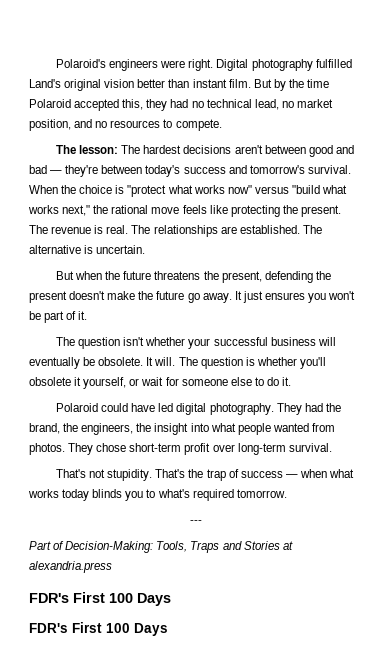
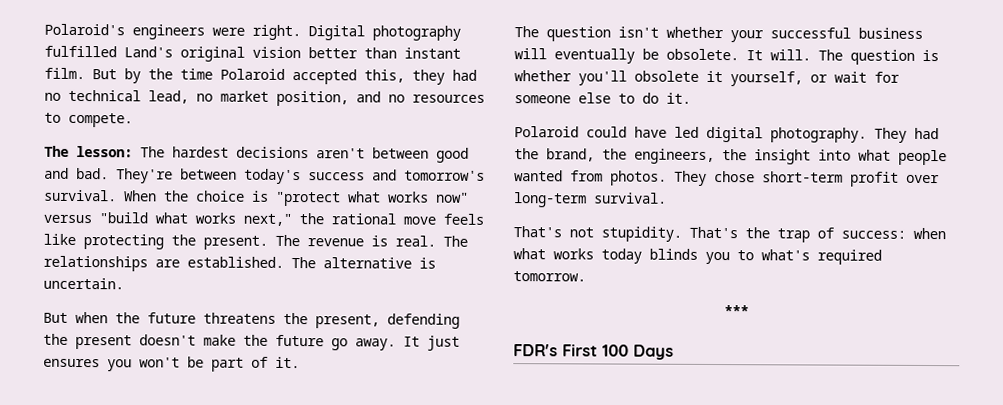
[29,165,99,177] bad — they're -> [76,167,173,184] bad. They're
[240,471,298,478] success — -> [841,230,906,239] success:
[189,520,202,524] [29,541,293,553] [29,561,112,573] [29,592,171,606] [29,622,168,636] --- // Part of Decision-Making: Tools, Traps and Stories at alexandria.press // FDR's First 100 Days // FDR's First 100 Days -> [724,305,749,317] [513,344,674,360] *** // FDR's First 100 Days

